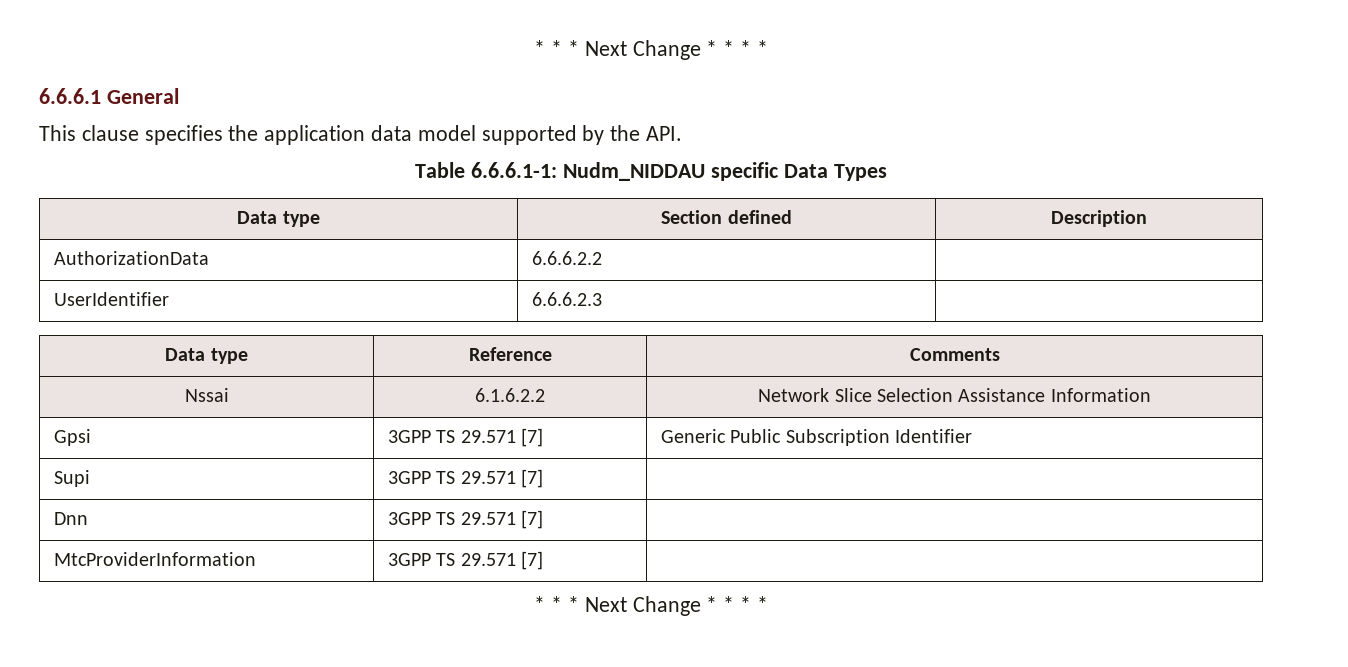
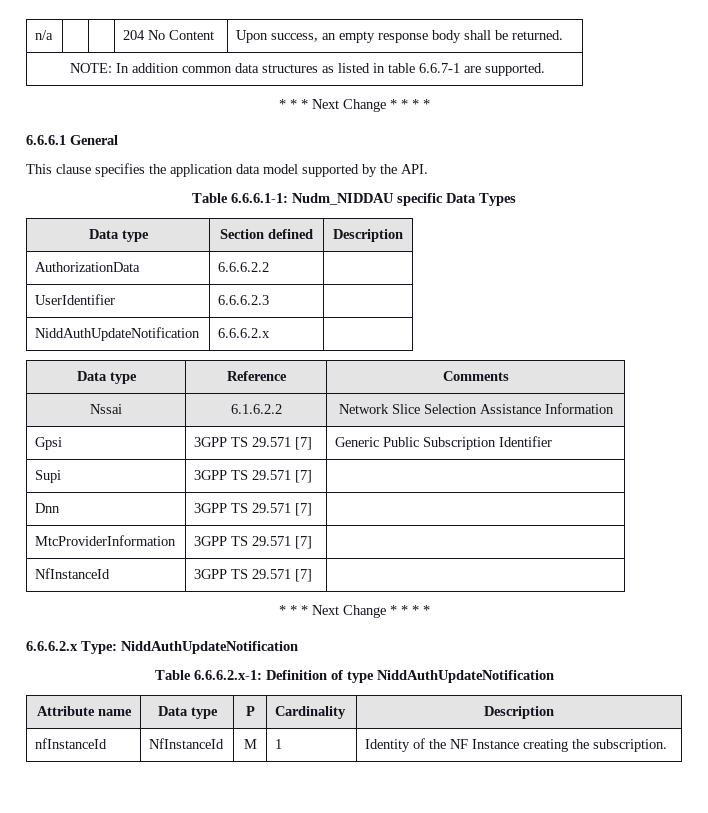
(534, 48) none -> [35,30,54,40] [123,30,215,40] [236,30,564,43] [70,63,546,76] n/a | | | 204 No Content | Upon success, an empty response body shall be returned. // NOTE: In addition common data structures as listed in table 6.6.7-1 are supported. //
(603, 299) none -> [35,327,201,341] [218,328,271,338] // NiddAuthUpdateNotification | 6.6.6.2.x |
[534,596,768,616] // * * * Next Change * * * * -> [35,568,111,579] [194,569,313,582] [278,605,430,618] [26,641,298,654] [154,670,554,683] [36,706,132,716] [157,706,218,719] [245,706,255,716] [275,706,347,719] [484,706,554,719] [35,738,108,749] [149,738,225,749] [243,739,257,749] [275,739,283,749] [365,738,668,752] // NfInstanceId | 3GPP TS 29.571 [7] | // * * * Next Change * * * * // 6.6.6.2.x Type: NiddAuthUpdateNotification // Table 6.6.6.2.x-1: Definition of type NiddAuthUpdateNotification // Attribute name | Data type | P | Cardinality | Description // nfInstanceId | NfInstanceId | M | 1 | Identity of the NF Instance creating the subscription.

